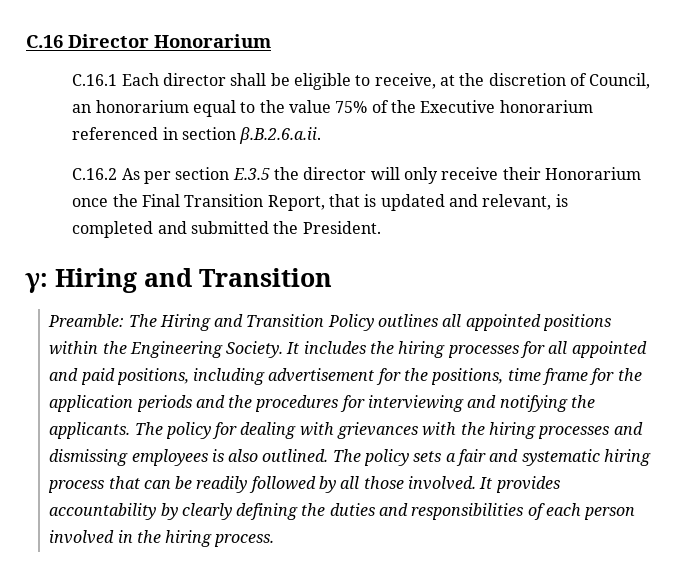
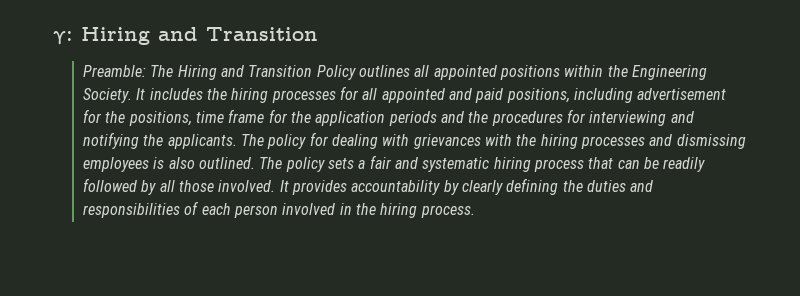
[26,34,271,48] [72,73,651,90] [72,100,593,117] [72,127,322,144] [72,167,641,184] [72,194,568,211] [72,221,381,238] C.16 Director Honorarium // C.16.1 Each director shall be eligible to receive, at the discretion of Council, an honorarium equal to the value 75% of the Executive honorarium referenced in section β.B.2.6.a.ii. // C.16.2 As per section E.3.5 the director will only receive their Honorarium once the Final Transition Report, that is updated and relevant, is completed and submitted the President. // -> (53, 38) none

